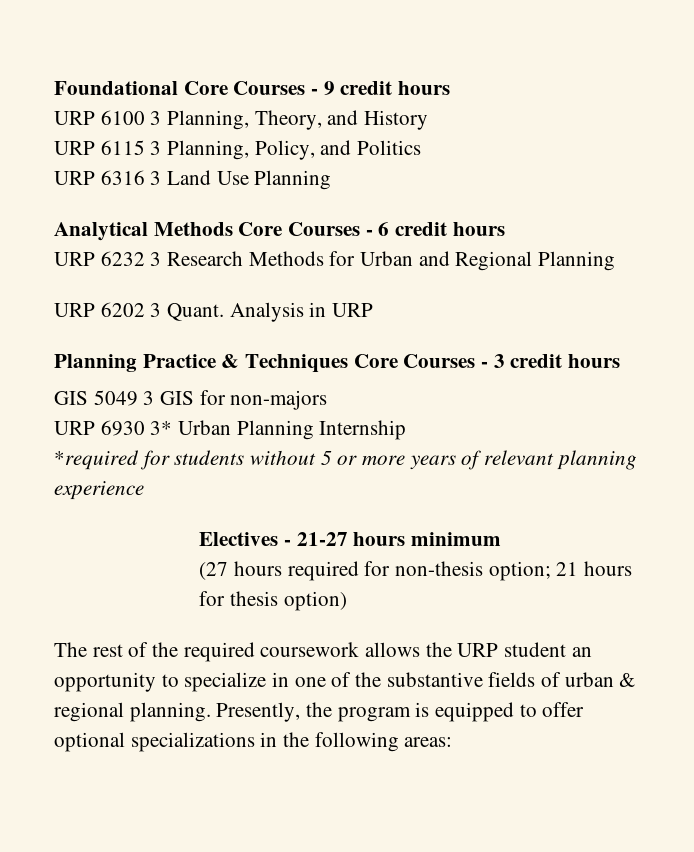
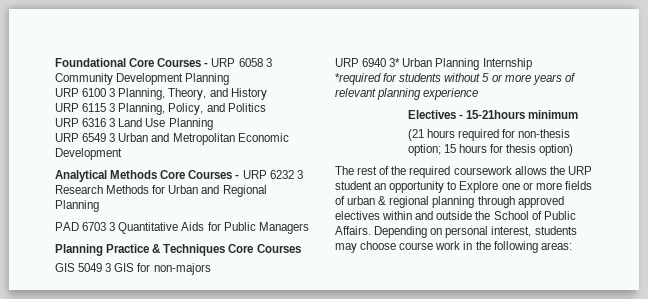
[323,81,451,95] 9 credit hours -> [211,58,272,67] [55,73,230,85] URP 6058 3 Community Development Planning
(332, 180) none -> [55,133,289,145] [55,148,122,160] // URP 6549 3 Urban and Metropolitan Economic Development
[378,222,505,236] 6 credit hours // -> (240, 176) none
[54,302,374,322] URP 6202 3 Quant. Analysis in URP -> [55,222,309,234] PAD 6703 3 Quantitative Aids for Public Managers
[481,354,621,368] - 3 credit hours -> (301, 248) none
[100,420,145,436] 6930 -> [362,58,387,67] 6940
[296,532,406,546] 21-27 hours -> [465,110,525,119] 15-21hours
[199,562,229,580] (27 -> [407,129,424,141] (21
[556,562,579,576] 21 -> [443,144,456,153] 15
[184,672,483,692] specialize in one of the substantive -> [459,181,562,193] Explore one or more
[129,702,585,722] [54,732,255,752] planning. Presently, the program is equipped to offer optional specializations -> [432,196,564,208] [335,211,576,220] [335,226,577,238] [335,241,461,253] planning through approved electives within and outside the School of Public Affairs. Depending on personal interest, students may choose course work

